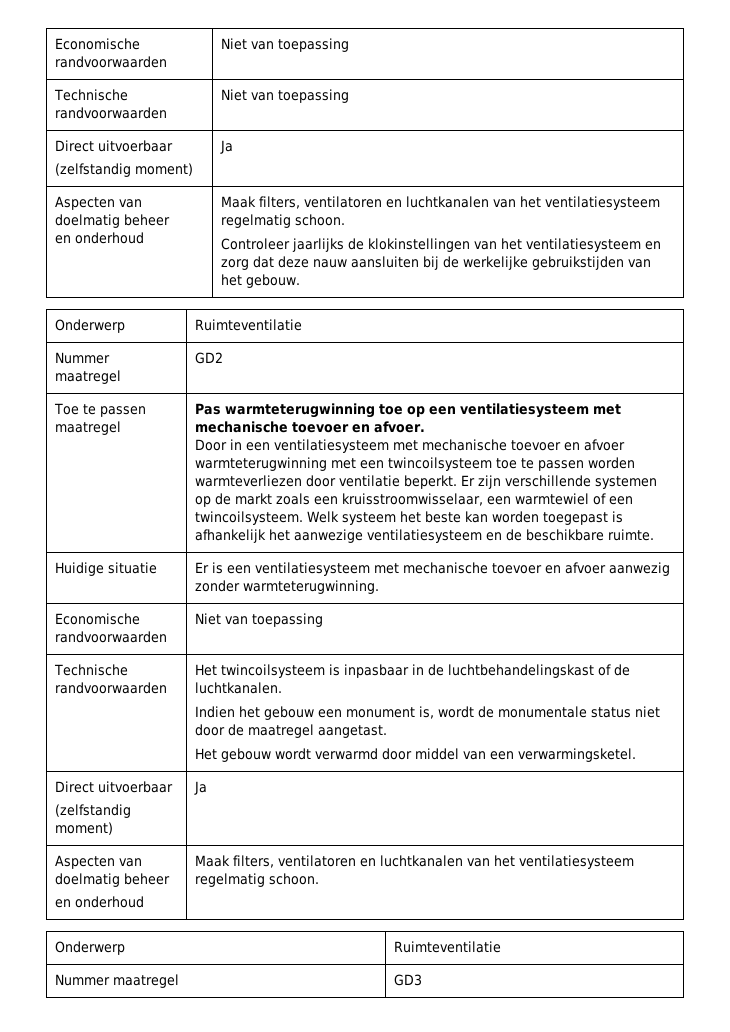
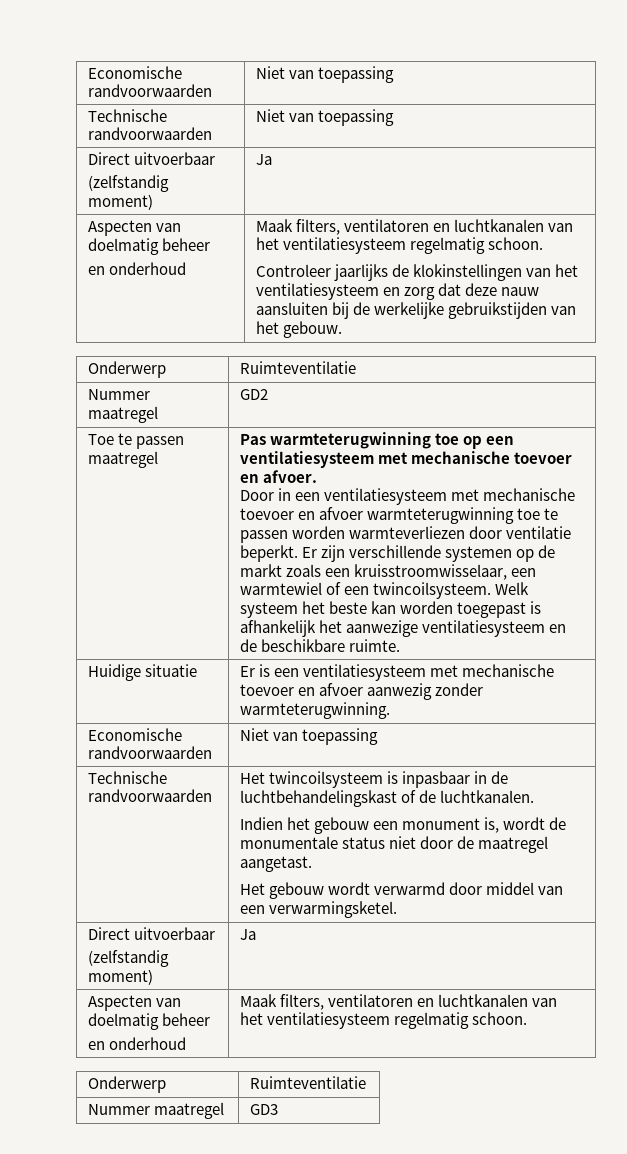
[331,457,493,471] met een twincoilsysteem -> (515, 515) none

